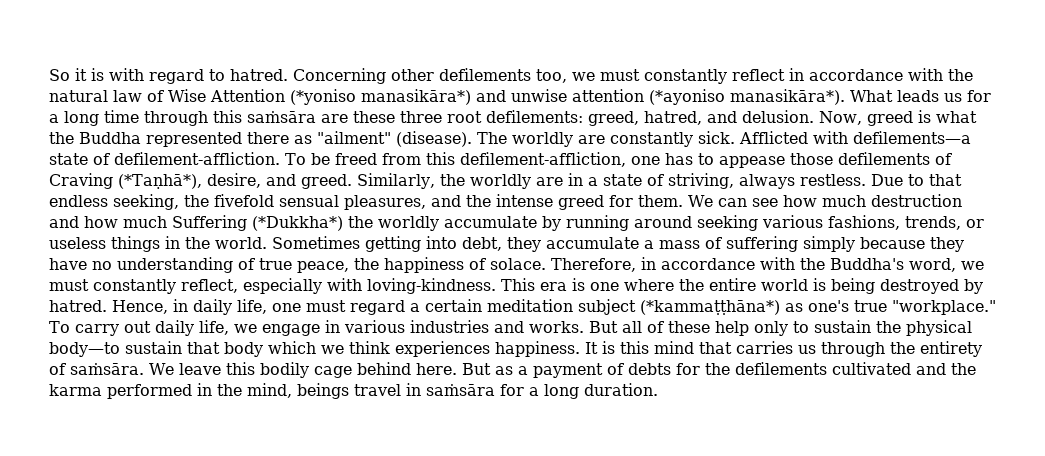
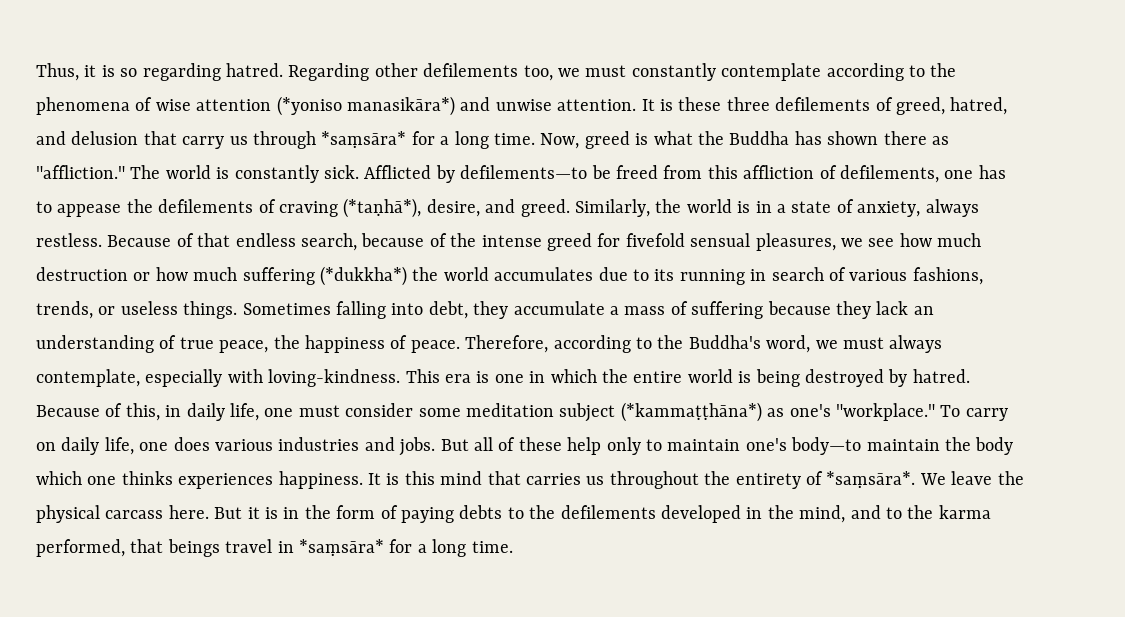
[49,68,386,84] So it is with regard to hatred. Concerning -> [36,63,370,81] Thus, it is so regarding hatred. Regarding
[732,68,973,81] [49,89,991,105] [49,110,814,126] reflect in accordance with the natural law of Wise Attention (*yoniso manasikāra*) and unwise attention (*ayoniso manasikāra*). What leads us for a long time through this saṁsāra are these three root defilements: greed, hatred, and delusion. -> [721,63,957,81] [36,96,1008,116] [36,131,535,149] contemplate according to the phenomena of wise attention (*yoniso manasikāra*) and unwise attention. It is these three defilements of greed, hatred, and delusion that carry us through *saṃsāra* for a long time.
[146,131,971,147] [49,152,306,165] represented there as "ailment" (disease). The worldly are constantly sick. Afflicted with defilements—a state of defilement-affliction. To -> [794,131,949,145] [36,165,588,183] has shown there as "affliction." The world is constantly sick. Afflicted by defilements—to
[459,152,626,167] defilement-affliction, -> [743,165,939,183] affliction of defilements,
[789,152,952,165] [49,173,202,189] those defilements of Craving (*Taṇhā*), -> [126,198,422,218] the defilements of craving (*taṇhā*),
[469,174,563,189] worldly are -> [686,199,751,213] world is
[667,173,734,189] striving, -> [857,201,921,217] anxiety,
[870,174,962,186] [49,194,747,210] Due to that endless seeking, the fivefold sensual pleasures, and the intense greed for them. We can -> [107,233,863,251] Because of that endless search, because of the intense greed for fivefold sensual pleasures, we
[49,215,758,231] and how much Suffering (*Dukkha*) the worldly accumulate by running around seeking -> [133,266,846,286] or how much suffering (*dukkha*) the world accumulates due to its running in search of
[111,236,421,252] things in the world. Sometimes getting -> [183,301,386,319] things. Sometimes falling
[803,236,855,252] simply -> (764, 310) none
[49,258,112,270] have no -> [876,301,934,315] lack an
[490,257,795,272] solace. Therefore, in accordance with -> [410,335,652,353] peace. Therefore, according to
[93,279,238,294] constantly reflect, -> [889,335,943,353] [36,369,140,387] always contemplate,
[624,279,674,291] where -> [529,369,597,383] in which
[112,300,168,314] Hence, -> [36,403,160,421] Because of this,
[350,299,482,315] regard a certain -> [345,403,461,417] consider some
[854,300,887,312] true -> (831, 410) none
[123,320,340,336] out daily life, we engage in -> [36,437,210,455] on daily life, one does
[528,321,584,333] works. -> [399,437,436,456] jobs.
[813,320,972,336] [49,341,390,357] sustain the physical body—to sustain that body which we think -> [667,437,1014,455] [36,471,173,485] maintain one's body—to maintain the body which one thinks
[821,342,885,357] through -> [609,471,699,489] throughout
[70,363,144,375] saṁsāra. -> [826,471,916,488] *saṃsāra*.
[225,362,976,378] [49,383,292,399] this bodily cage behind here. But as a payment of debts for the defilements cultivated and the karma performed in the mind, -> [997,471,1024,485] [36,505,991,523] [36,539,164,557] the physical carcass here. But it is in the form of paying debts to the defilements developed in the mind, and to the karma performed, that
[426,383,658,399] saṁsāra for a long duration. -> [299,539,513,557] *saṃsāra* for a long time.

